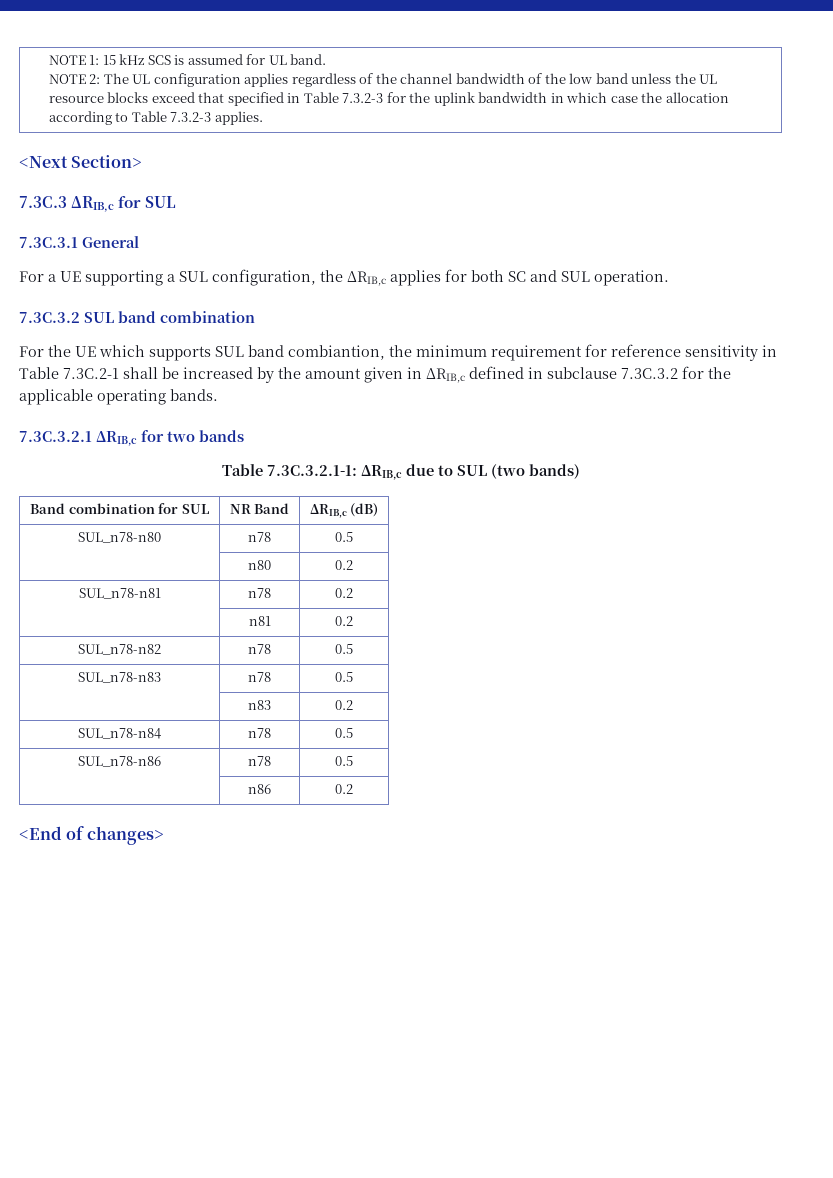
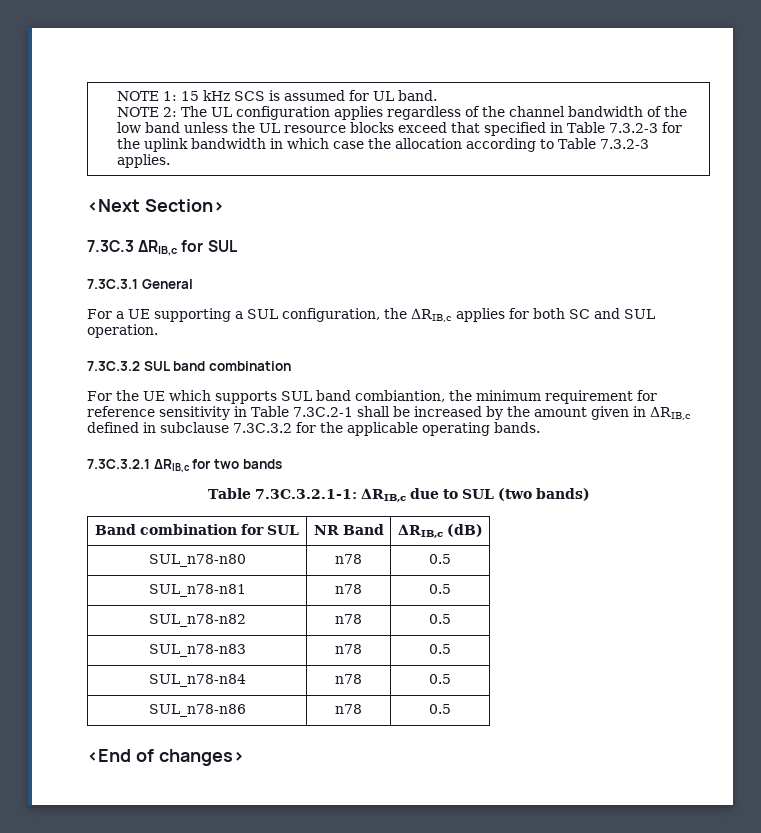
[248,560,271,570] [335,560,353,570] // | n80 | 0.2 -> (451, 559) none
[335,588,353,598] [248,616,271,626] [335,616,353,626] 0.2 // | n81 | 0.2 -> [428,584,451,594] 0.5
[248,700,271,710] [335,700,353,710] // | n83 | 0.2 -> (451, 649) none
[248,784,271,794] [335,784,353,794] // | n86 | 0.2 -> (451, 709) none

